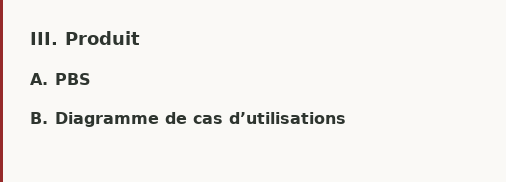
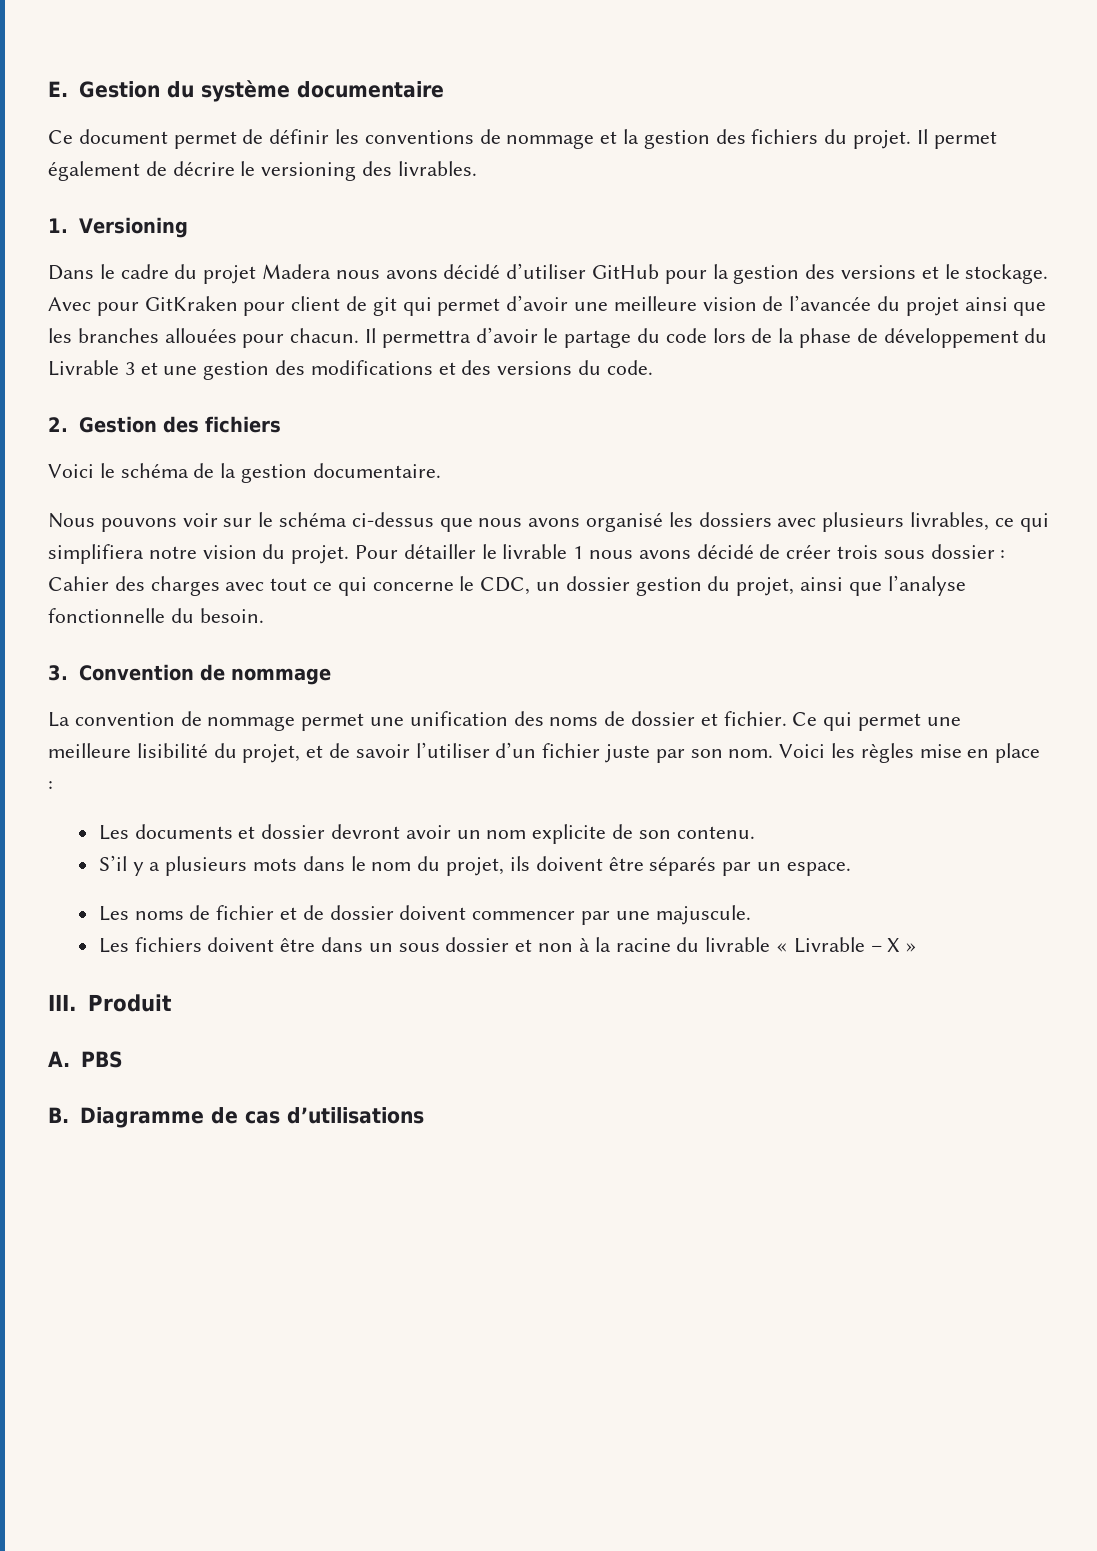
(30, 38) none -> [48,80,444,102] [48,129,997,149] [48,161,477,181] [48,217,188,238] [48,263,1049,284] [48,295,1047,316] [48,327,1048,348] [48,360,653,380] [48,416,281,433] [48,463,441,483] [48,512,1049,532] [48,544,1006,564] [48,575,966,596] [48,608,264,623] [48,664,331,685] [48,711,961,731] [48,742,1041,763] [48,781,53,790] [98,824,755,844] [98,855,851,876] [98,905,751,925] [98,937,918,953] E. Gestion du système documentaire // Ce document permet de définir les conventions de nommage et la gestion des fichiers du projet. Il permet également de décrire le versioning des livrables. // 1. Versioning // Dans le cadre du projet Madera nous avons décidé d’utiliser GitHub pour la gestion des versions et le stockage. Avec pour GitKraken pour client de git qui permet d’avoir une meilleure vision de l’avancée du projet ainsi que les branches allouées pour chacun. Il permettra d’avoir le partage du code lors de la phase de développement du Livrable 3 et une gestion des modifications et des versions du code. // 2. Gestion des fichiers // Voici le schéma de la gestion documentaire. // Nous pouvons voir sur le schéma ci-dessus que nous avons organisé les dossiers avec plusieurs livrables, ce qui simplifiera notre vision du projet. Pour détailler le livrable 1 nous avons décidé de créer trois sous dossier : Cahier des charges avec tout ce qui concerne le CDC, un dossier gestion du projet, ainsi que l’analyse fonctionnelle du besoin. // 3. Convention de nommage // La convention de nommage permet une unification des noms de dossier et fichier. Ce qui permet une meilleure lisibilité du projet, et de savoir l’utiliser d’un fichier juste par son nom. Voici les règles mise en place : // Les documents et dossier devront avoir un nom explicite de son contenu. // S’il y a plusieurs mots dans le nom du projet, ils doivent être séparés par un espace. // Les noms de fichier et de dossier doivent commencer par une majuscule. // Les fichiers doivent être dans un sous dossier et non à la racine du livrable « Livrable – X » //

